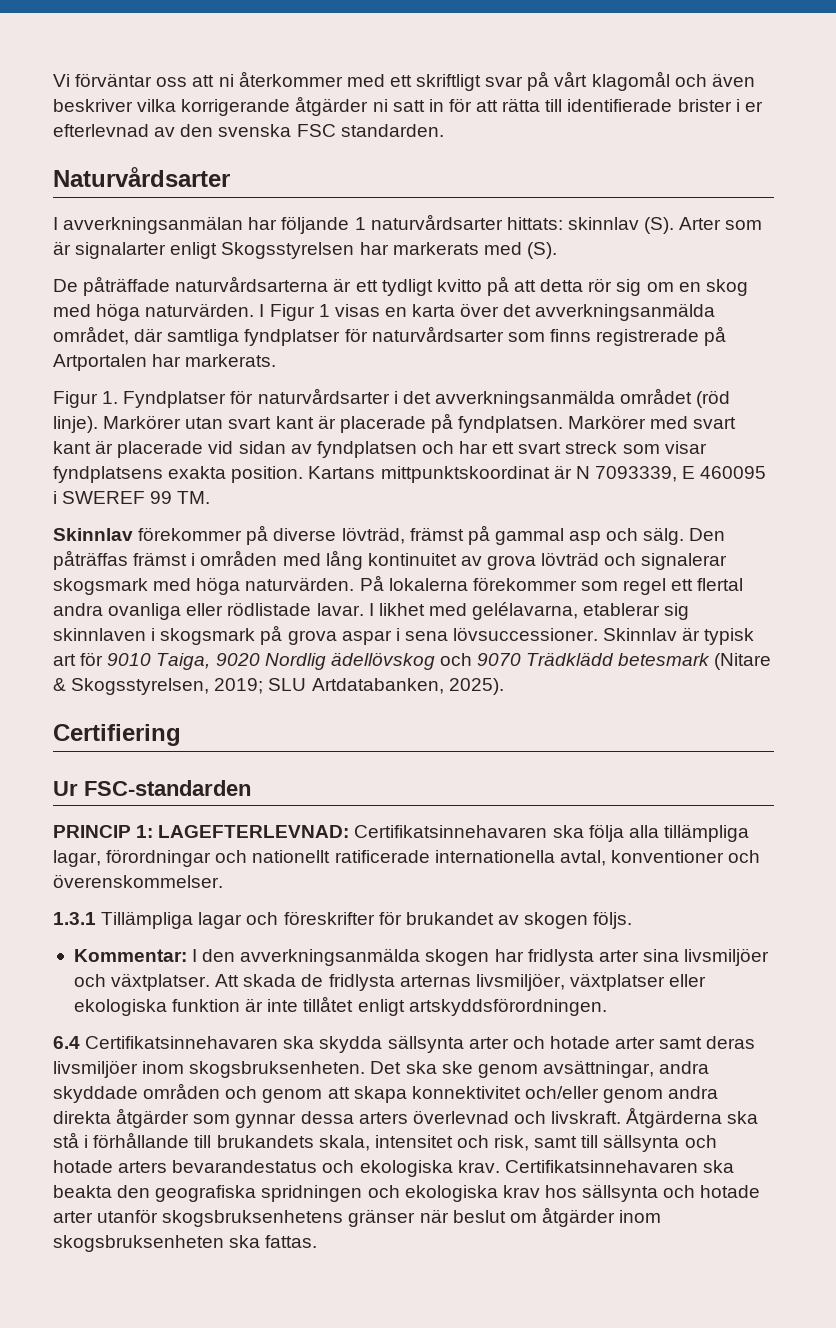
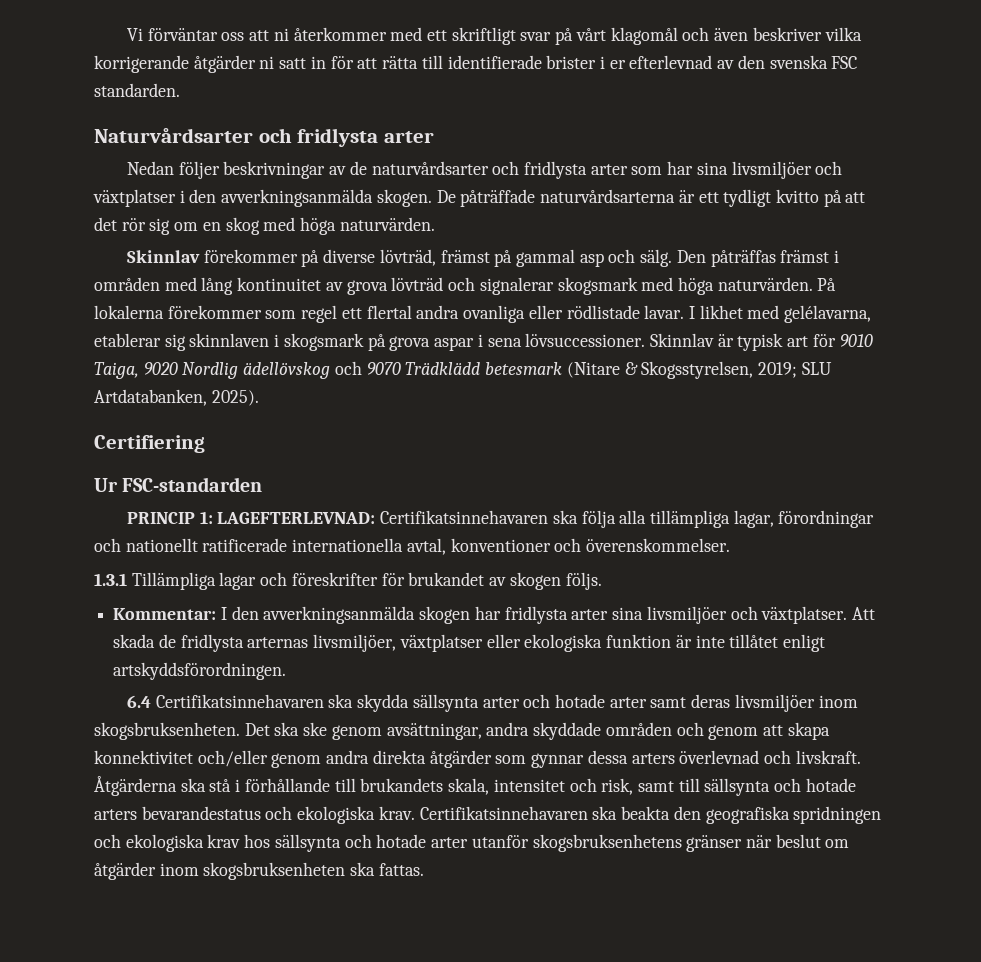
[53,214,763,234] [53,241,557,259] // I avverkningsanmälan har följande 1 naturvårdsarter hittats: skinnlav (S). Arter som är signalarter enligt Skogsstyrelsen har markerats med (S). // -> [258,128,434,147] [126,161,843,179] [93,189,432,207] och fridlysta arter // Nedan följer beskrivningar av de naturvårdsarter och fridlysta arter som har sina livsmiljöer och växtplatser i den avverkningsanmälda skogen.
[540,279,584,292] detta -> [94,217,117,231] det
[259,303,716,321] [53,326,727,346] [53,354,277,371] [53,388,731,408] [53,413,737,433] [53,440,707,458] [53,465,767,483] [53,491,211,504] I Figur 1 visas en karta över det avverkningsanmälda området, där samtliga fyndplatser för naturvårdsarter som finns registrerade på Artportalen har markerats. // Figur 1. Fyndplatser för naturvårdsarter i det avverkningsanmälda området (röd linje). Markörer utan svart kant är placerade på fyndplatsen. Markörer med svart kant är placerade vid sidan av fyndplatsen och har ett svart streck som visar fyndplatsens exakta position. Kartans mittpunktskoordinat är N 7093339, E 460095 i SWEREF 99 TM. -> (435, 224) none

